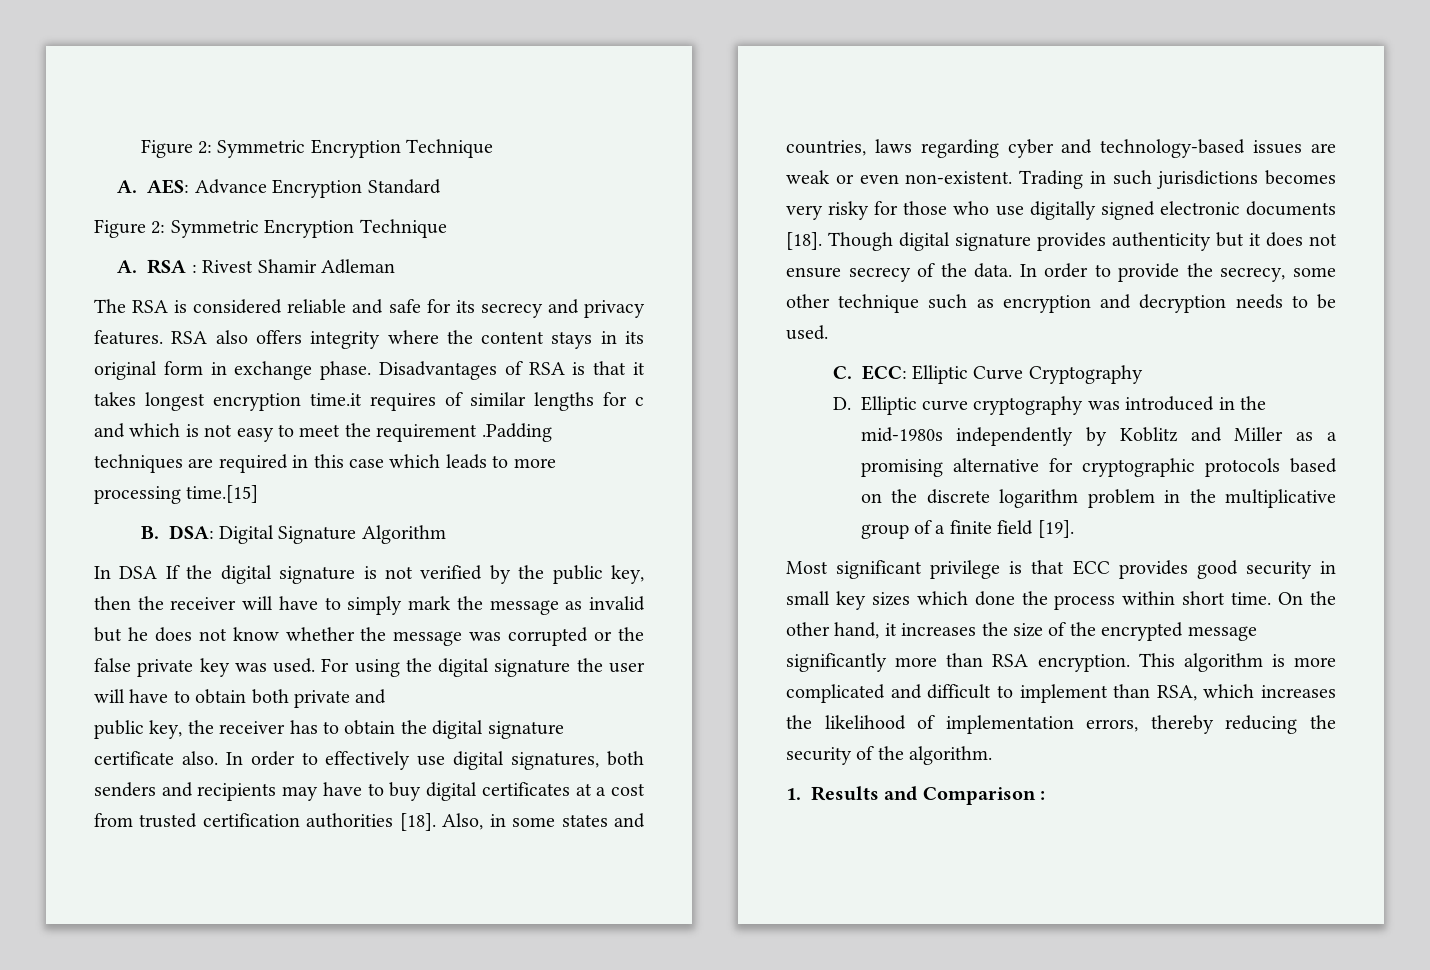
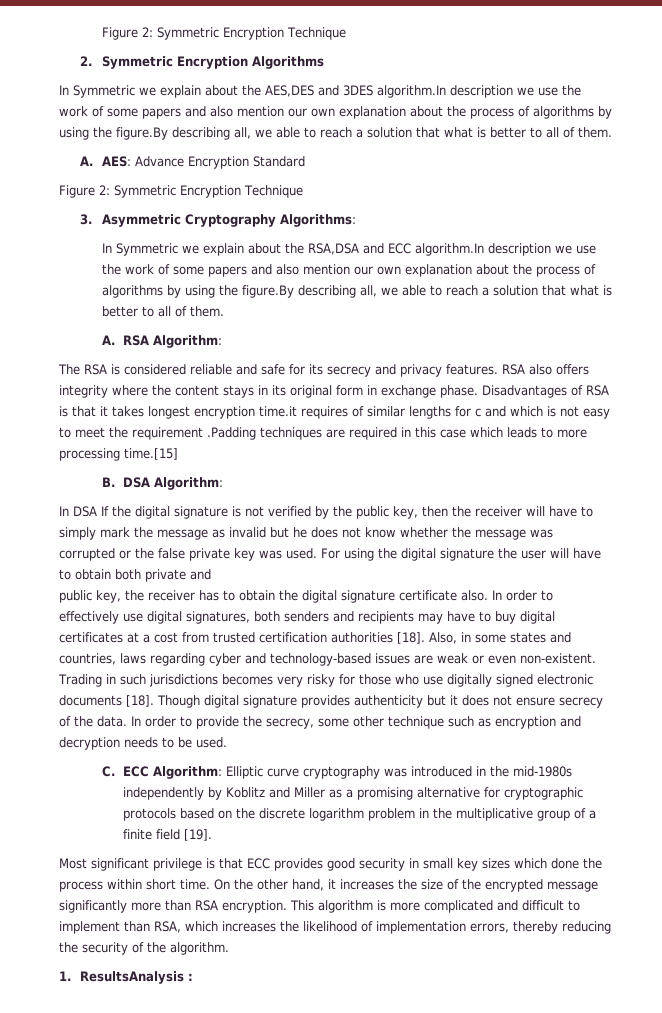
[140,139,494,158] Figure 2: Symmetric Encryption Technique -> [101,27,346,40] [80,56,324,69] [59,85,581,98] [59,106,612,119] [59,127,612,140] Figure 2: Symmetric Encryption Technique // 2. Symmetric Encryption Algorithms // In Symmetric we explain about the AES,DES and 3DES algorithm.In description we use the work of some papers and also mention our own explanation about the process of algorithms by using the figure.By describing all, we able to reach a solution that what is better to all of them.
[117,259,395,274] A. RSA : Rivest Shamir Adleman -> [80,214,356,227] [101,243,596,256] [101,264,596,277] [101,285,612,298] [101,306,224,317] [101,335,222,348] 3. Asymmetric Cryptography Algorithms: // In Symmetric we explain about the RSA,DSA and ECC algorithm.In description we use the work of some papers and also mention our own explanation about the process of algorithms by using the figure.By describing all, we able to reach a solution that what is better to all of them. // A. RSA Algorithm:
[168,525,446,544] DSA: Digital Signature Algorithm -> [122,477,223,490] DSA Algorithm:
[861,365,1143,384] [832,397,851,410] ECC: Elliptic Curve Cryptography // D. -> [122,766,222,779] ECC Algorithm:
[811,786,1036,805] Results and Comparison -> [80,971,185,984] ResultsAnalysis

